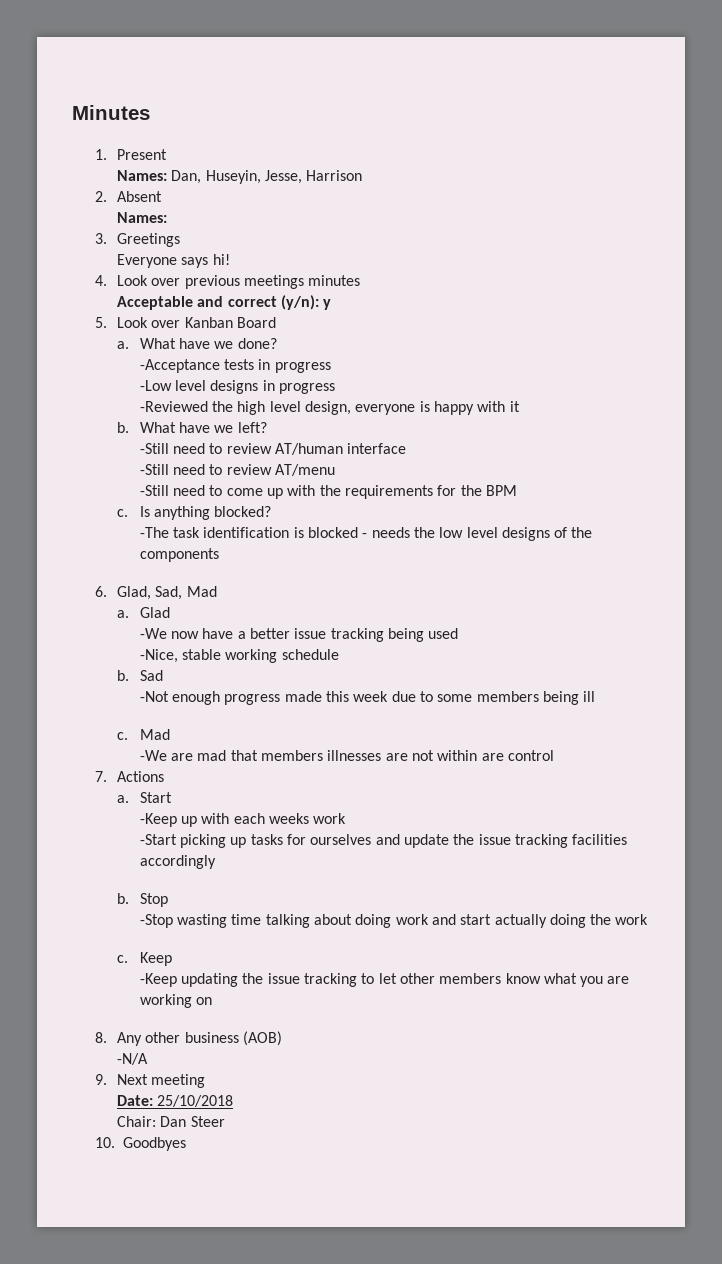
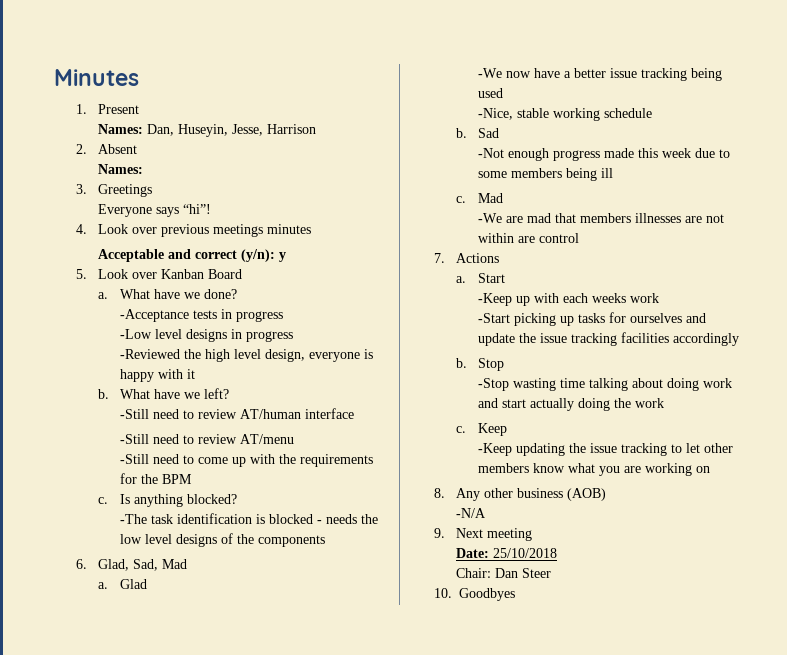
[212,254,230,265] hi! -> [183,204,212,214] “hi”!

